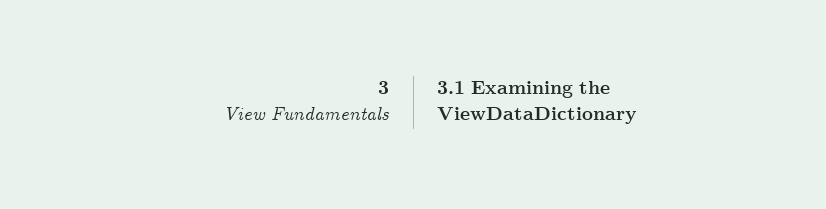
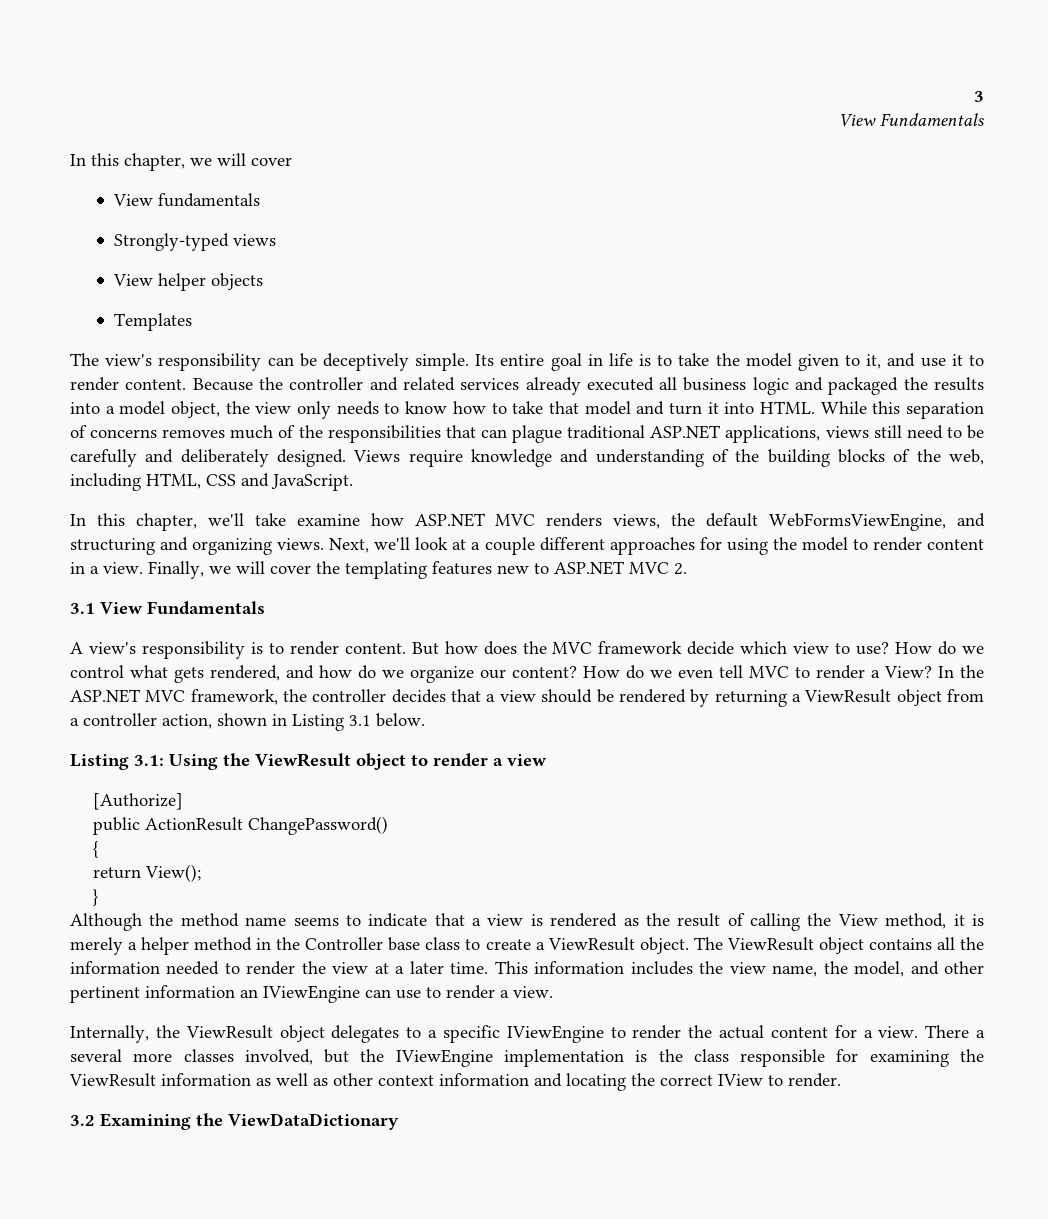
[437,81,465,94] 3.1 -> [70,153,292,171] [112,193,260,207] [113,233,276,251] [112,273,263,291] [113,313,192,331] [70,353,984,371] [70,377,984,395] [70,401,984,419] [70,425,985,443] [70,449,985,467] [70,473,353,491] [70,513,986,531] [70,537,984,555] [70,561,687,579] [70,601,265,615] [70,641,985,659] [70,665,984,683] [70,689,985,707] [70,713,425,731] [70,753,547,770] [93,793,184,810] [93,816,389,835] [93,841,99,858] [93,864,202,882] [93,889,99,906] [70,913,985,931] [70,937,985,955] [70,961,985,977] [70,985,553,1003] [70,1025,986,1043] [70,1049,985,1067] [69,1073,841,1091] [70,1115,95,1126] In this chapter, we will cover // View fundamentals // Strongly-typed views // View helper objects // Templates // The view's responsibility can be deceptively simple. Its entire goal in life is to take the model given to it, and use it to render content. Because the controller and related services already executed all business logic and packaged the results into a model object, the view only needs to know how to take that model and turn it into HTML. While this separation of concerns removes much of the responsibilities that can plague traditional ASP.NET applications, views still need to be carefully and deliberately designed. Views require knowledge and understanding of the building blocks of the web, including HTML, CSS and JavaScript. // In this chapter, we'll take examine how ASP.NET MVC renders views, the default WebFormsViewEngine, and structuring and organizing views. Next, we'll look at a couple different approaches for using the model to render content in a view. Finally, we will cover the templating features new to ASP.NET MVC 2. // 3.1 View Fundamentals // A view's responsibility is to render content. But how does the MVC framework decide which view to use? How do we control what gets rendered, and how do we organize our content? How do we even tell MVC to render a View? In the ASP.NET MVC framework, the controller decides that a view should be rendered by returning a ViewResult object from a controller action, shown in Listing 3.1 below. // Listing 3.1: Using the ViewResult object to render a view // [Authorize] // public ActionResult ChangePassword() // { // return View(); // } // Although the method name seems to indicate that a view is rendered as the result of calling the View method, it is merely a helper method in the Controller base class to create a ViewResult object. The ViewResult object contains all the information needed to render the view at a later time. This information includes the view name, the model, and other pertinent information an IViewEngine can use to render a view. // Internally, the ViewResult object delegates to a specific IViewEngine to render the actual content for a view. There a several more classes involved, but the IViewEngine implementation is the class responsible for examining the ViewResult information as well as other context information and locating the correct IView to render. // 3.2

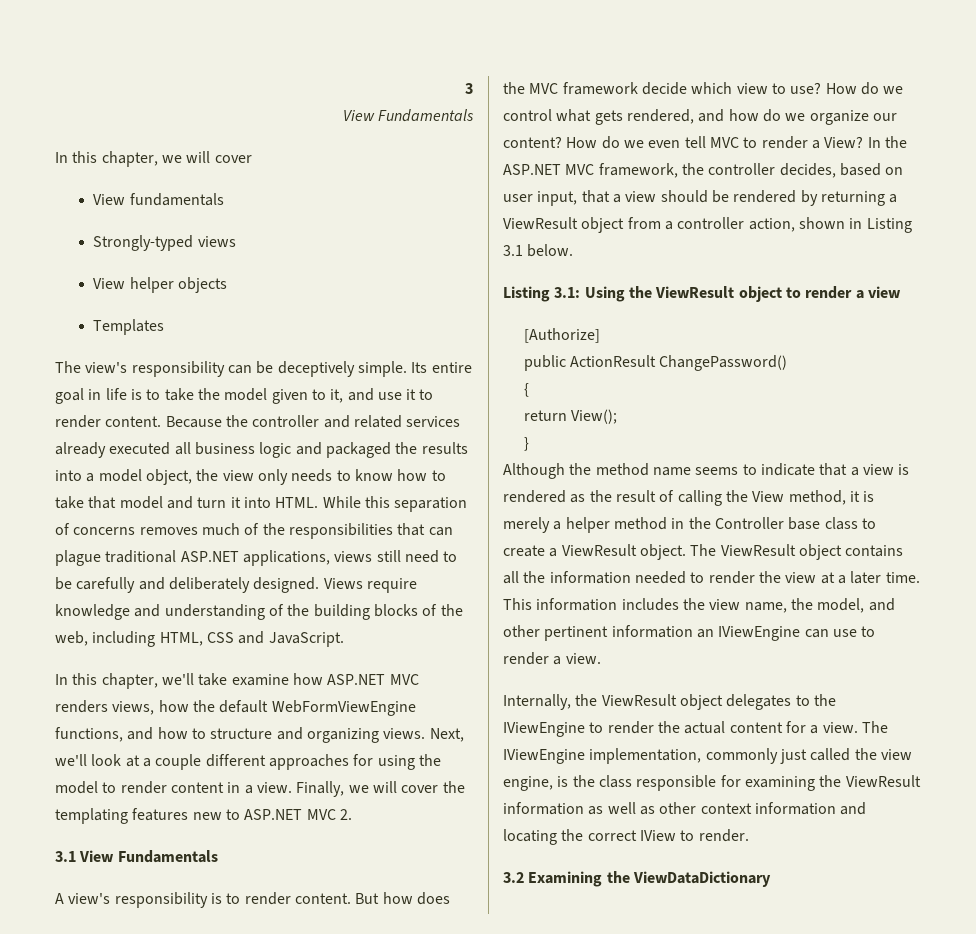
(661, 521) none -> [158,700,189,712] how
[769,513,986,531] [70,538,155,555] WebFormsViewEngine, and structuring -> [271,700,416,716] [55,727,273,742] WebFormViewEngine functions, and how to structure
[391,689,446,703] decides -> [779,163,904,178] [503,191,578,206] decides, based on user input,
[427,1025,500,1043] a specific -> [813,694,836,706] the
[925,1025,986,1038] [70,1049,624,1067] There a several more classes involved, but the IViewEngine implementation -> [861,721,888,733] [503,748,912,764] [503,776,553,791] The IViewEngine implementation, commonly just called the view engine,

